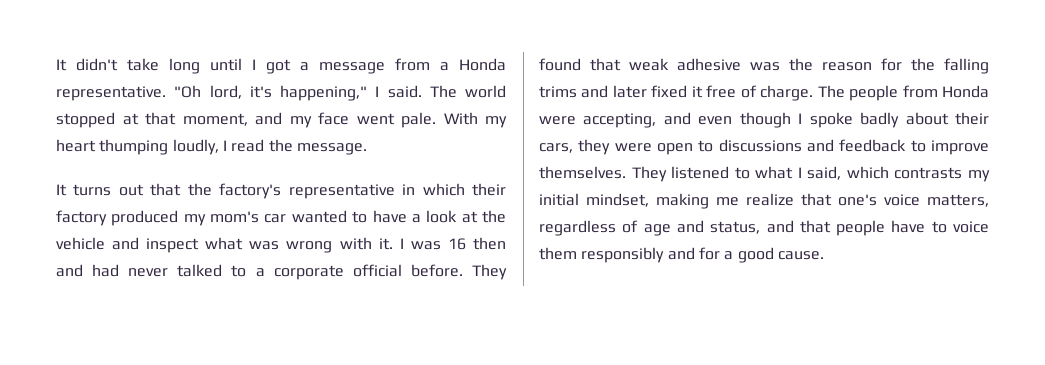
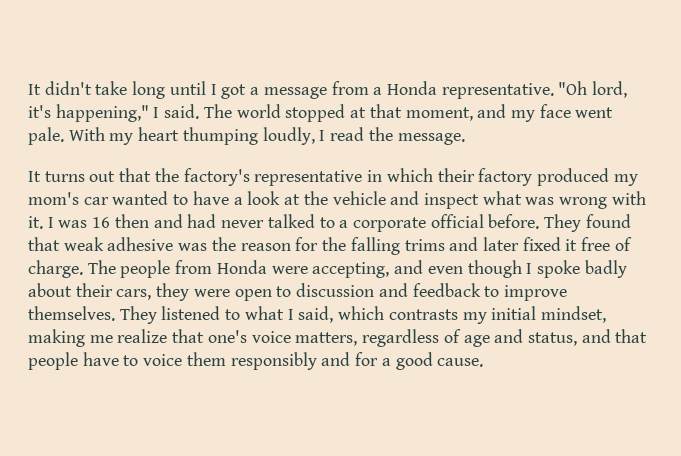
[718,139,802,152] discussions -> [296,283,375,297] discussion

